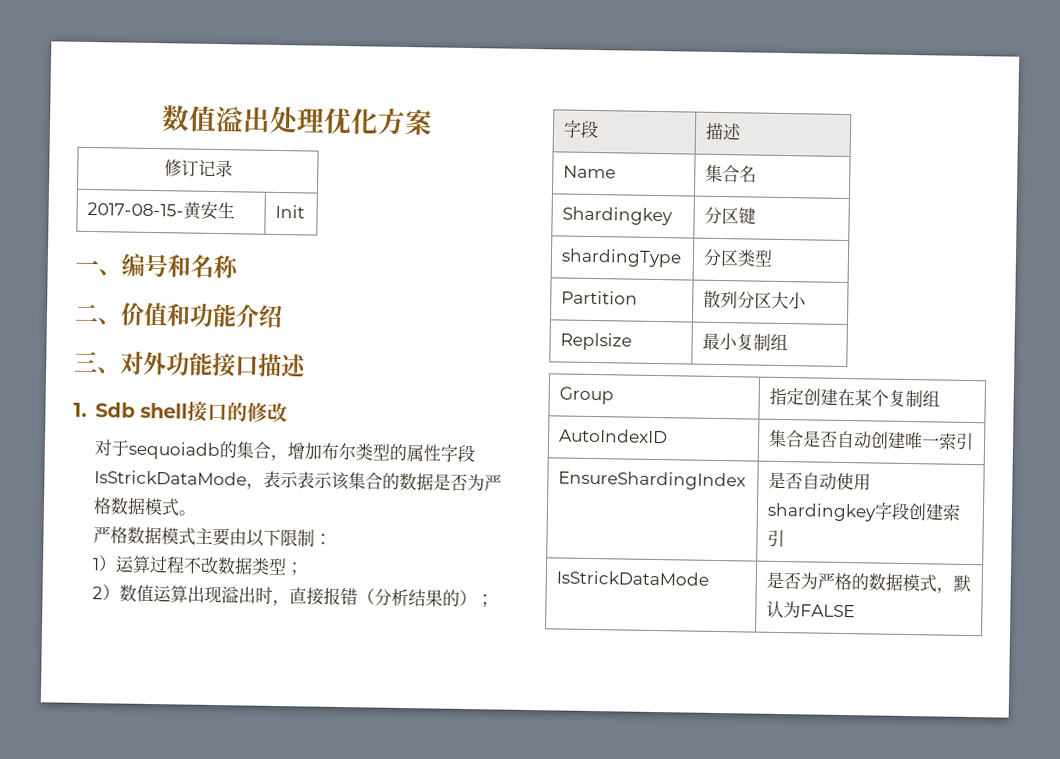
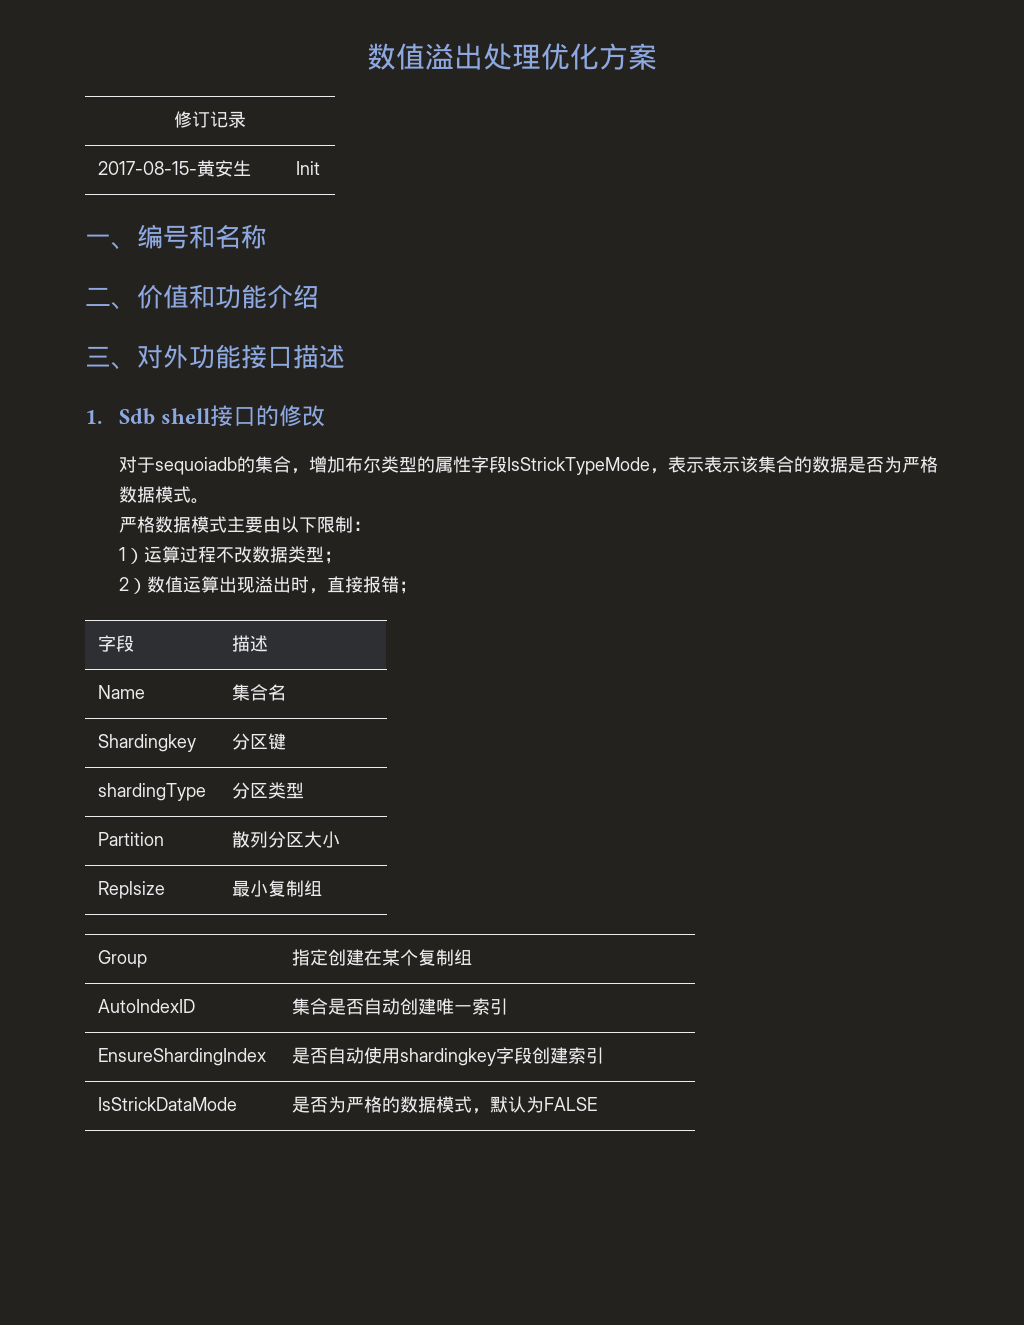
[94,470,248,486] IsStrickDataMode -> [506,457,650,475] IsStrickTypeMode
[357,588,478,607] （分析结果的） -> (399, 584) none

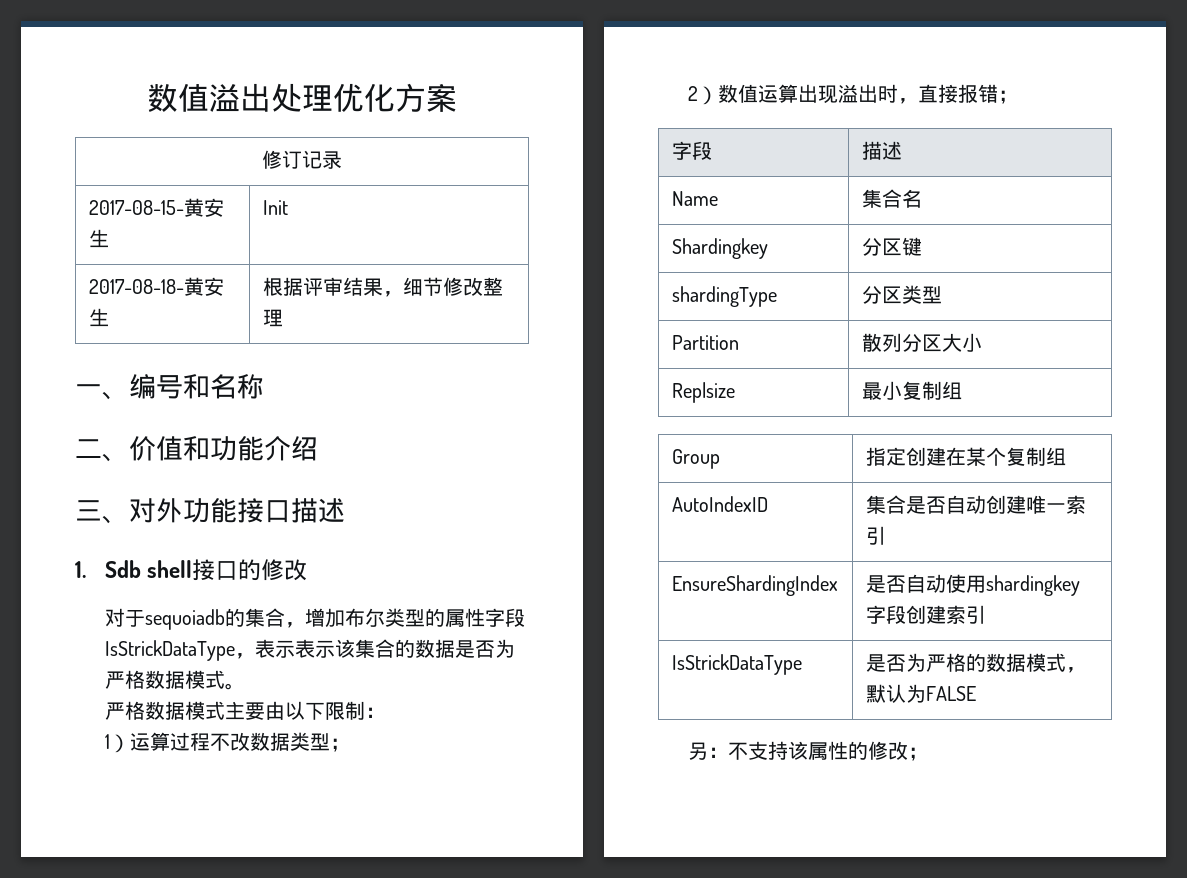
(320, 168) none -> [88,277,224,296] [88,308,109,327] [262,277,503,297] [262,309,283,327] // 2017-08-18-黄安生 | 根据评审结果，细节修改整理
[506,457,650,475] IsStrickTypeMode -> [104,640,235,661] IsStrickDataType
[97,1097,237,1111] IsStrickDataMode -> [671,654,802,675] IsStrickDataType
(597, 1104) none -> [687,741,928,761] // 另：不支持该属性的修改；

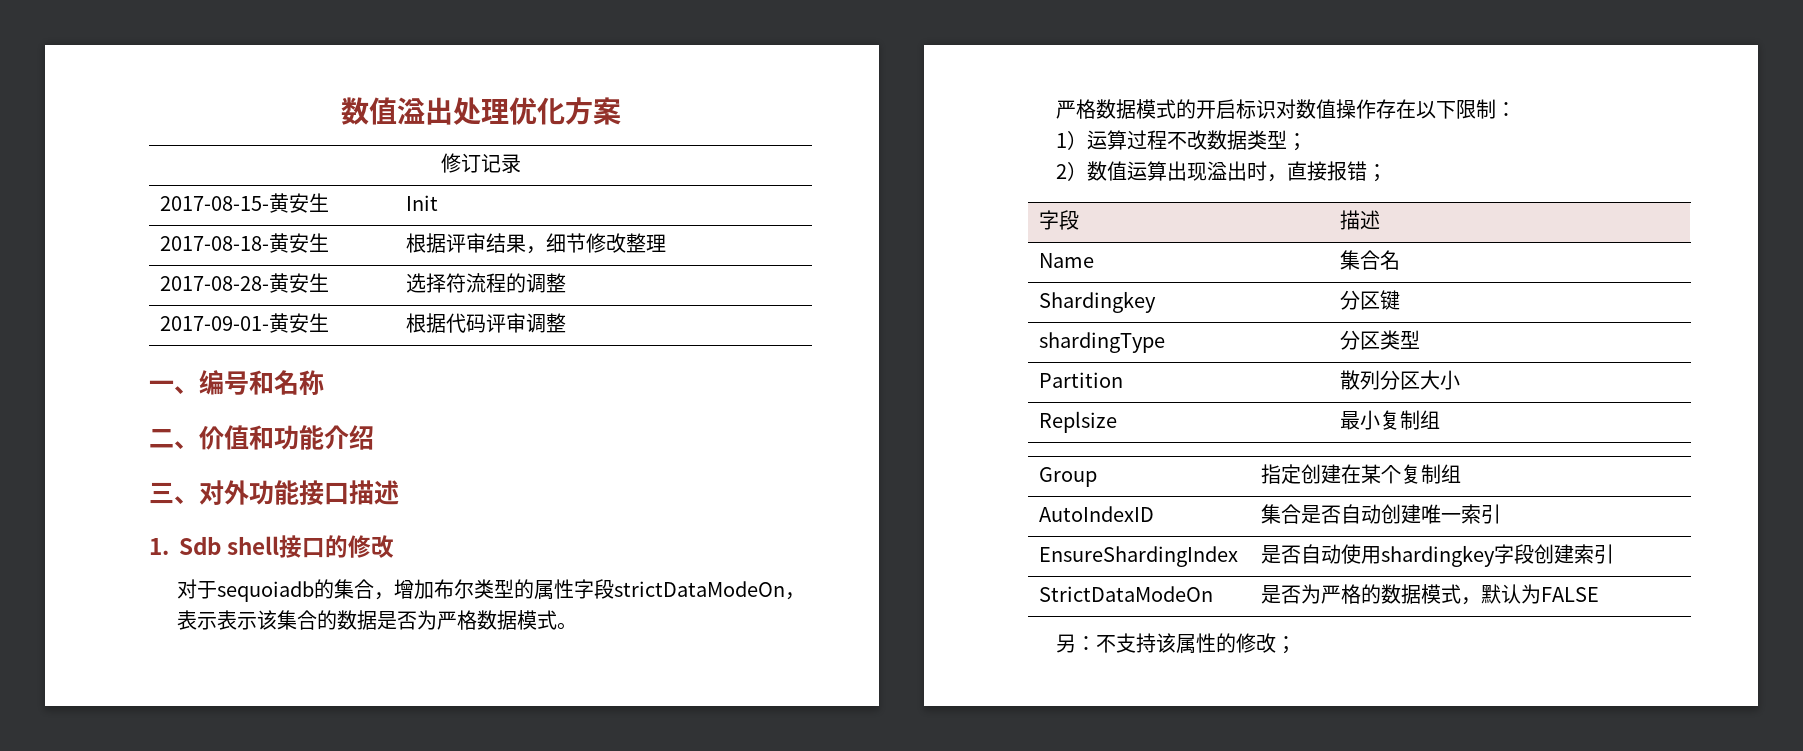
(283, 318) none -> [160,273,330,293] [406,273,567,293] [160,313,330,333] [406,313,567,333] // 2017-08-28-黄安生 | 选择符流程的调整 // 2017-09-01-黄安生 | 根据代码评审调整
[104,640,235,661] IsStrickDataType -> [614,581,786,597] strictDataModeOn
[224,701,285,720] 主要由 -> [1176,99,1417,119] 的开启标识对数值操作存在
[671,654,802,675] IsStrickDataType -> [1039,586,1214,602] StrictDataModeOn

